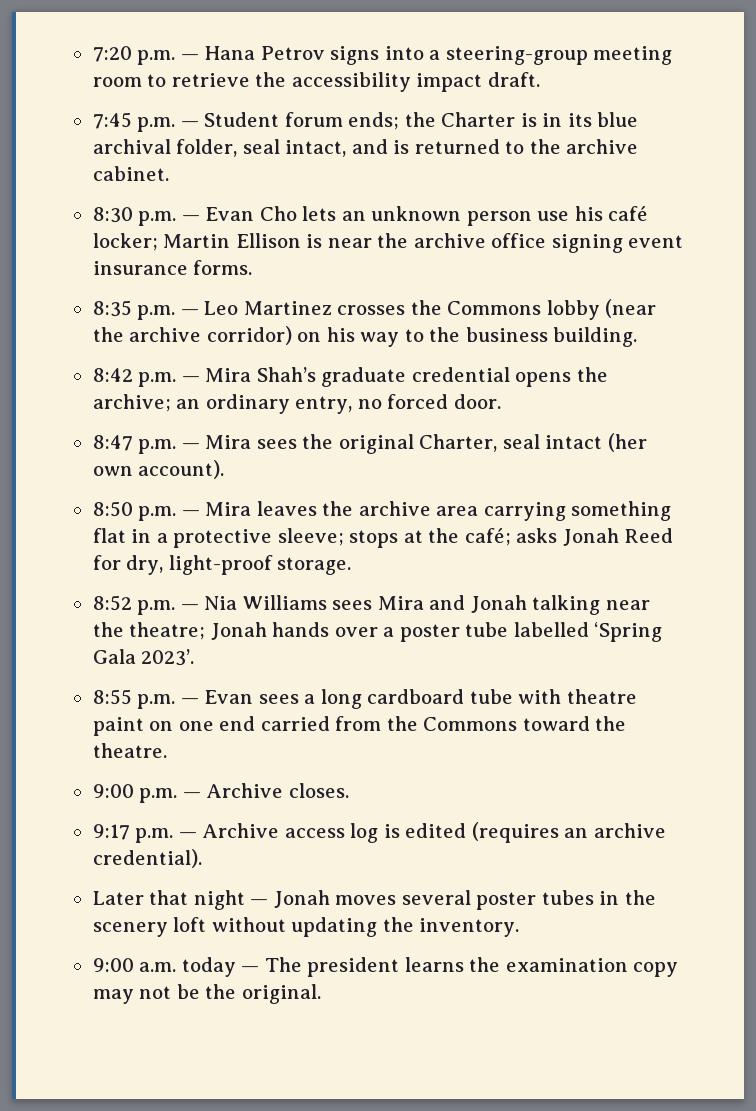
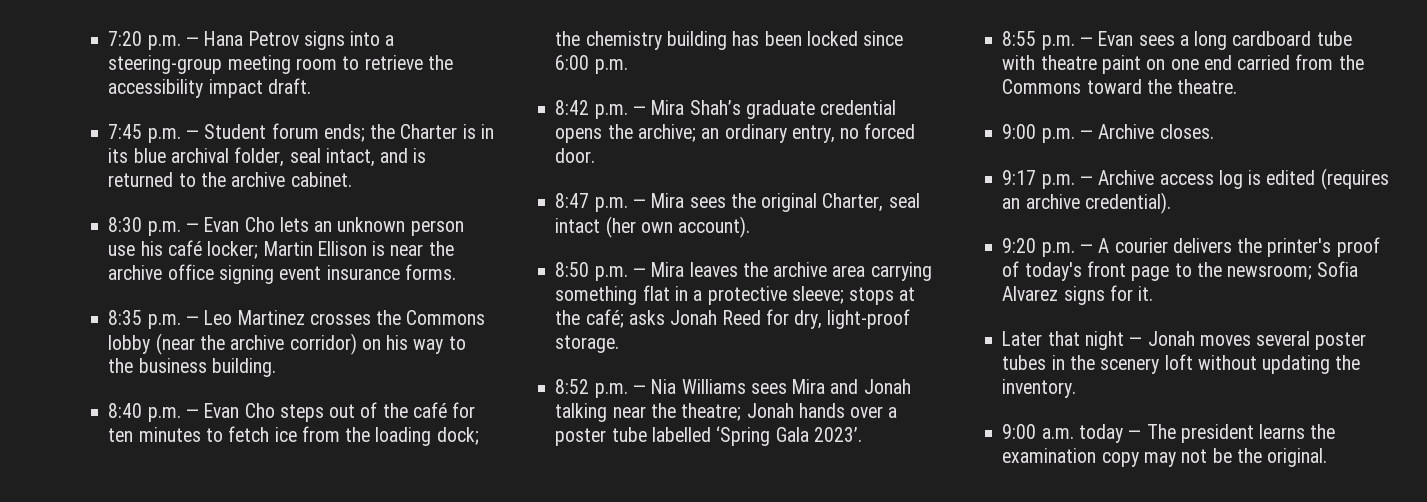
(638, 337) none -> [108,402,476,422] [108,426,479,446] [555,31,904,50] [555,55,628,74] // 8:40 p.m. — Evan Cho steps out of the café for ten minutes to fetch ice from the loading dock; the chemistry building has been locked since 6:00 p.m.
(202, 858) none -> [1002,237,1380,257] [1002,261,1359,281] [1002,285,1154,305] // 9:20 p.m. — A courier delivers the printer's proof of today's front page to the newsroom; Sofia Alvarez signs for it.

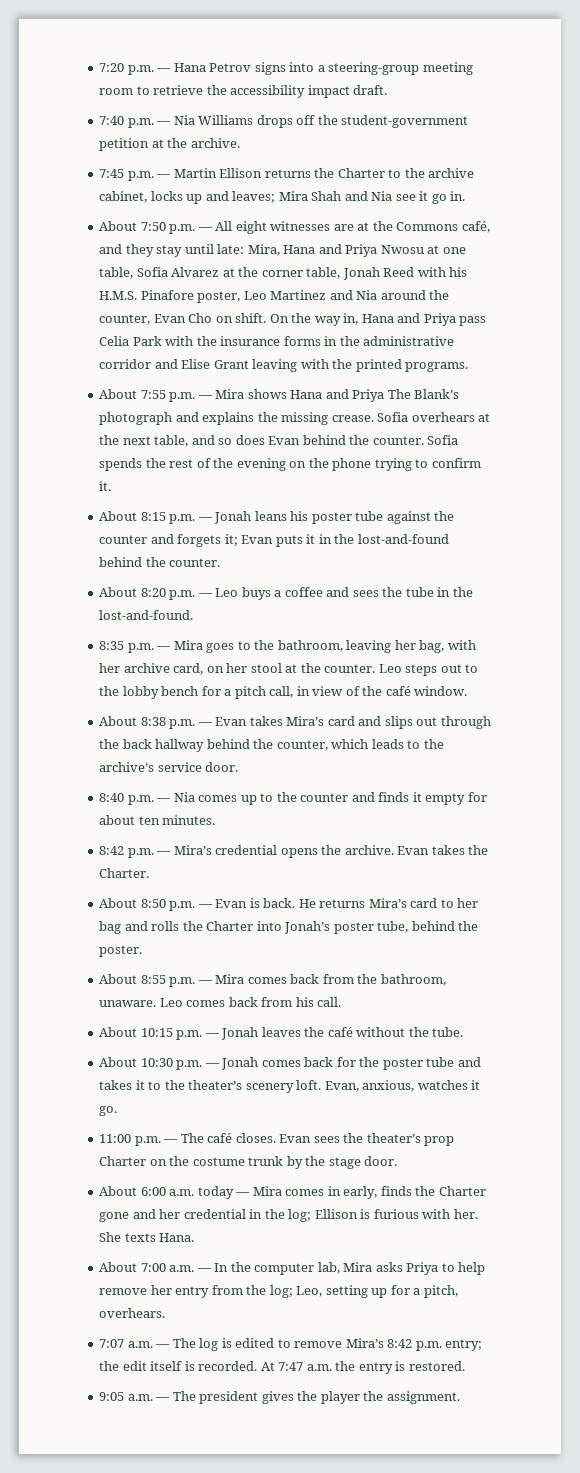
[108,123,494,143] [108,147,427,167] [108,172,352,187] [108,217,464,236] [108,240,454,259] [108,264,456,284] [108,310,486,329] [108,333,466,355] [108,358,276,377] [108,402,476,422] [108,426,479,446] [555,31,904,50] [555,55,628,74] [555,100,897,119] [555,123,916,143] [555,148,596,163] [555,193,920,212] [555,216,751,238] [555,262,932,281] [555,285,916,305] [555,309,911,329] [555,335,620,353] [555,379,911,398] [555,403,898,422] [555,426,862,446] [1002,31,1352,50] [1002,54,1364,74] [1002,79,1238,94] [1002,124,1214,143] [1002,168,1389,190] [1002,192,1171,214] [1002,237,1380,257] [1002,261,1359,281] [1002,285,1154,305] [1002,331,1367,350] [1002,354,1361,374] [1002,379,1077,398] [1002,424,1336,443] [1002,448,1328,467] 7:45 p.m. — Student forum ends; the Charter is in its blue archival folder, seal intact, and is returned to the archive cabinet. // 8:30 p.m. — Evan Cho lets an unknown person use his café locker; Martin Ellison is near the archive office signing event insurance forms. // 8:35 p.m. — Leo Martinez crosses the Commons lobby (near the archive corridor) on his way to the business building. // 8:40 p.m. — Evan Cho steps out of the café for ten minutes to fetch ice from the loading dock; the chemistry building has been locked since 6:00 p.m. // 8:42 p.m. — Mira Shah’s graduate credential opens the archive; an ordinary entry, no forced door. // 8:47 p.m. — Mira sees the original Charter, seal intact (her own account). // 8:50 p.m. — Mira leaves the archive area carrying something flat in a protective sleeve; stops at the café; asks Jonah Reed for dry, light-proof storage. // 8:52 p.m. — Nia Williams sees Mira and Jonah talking near the theatre; Jonah hands over a poster tube labelled ‘Spring Gala 2023’. // 8:55 p.m. — Evan sees a long cardboard tube with theatre paint on one end carried from the Commons toward the theatre. // 9:00 p.m. — Archive closes. // 9:17 p.m. — Archive access log is edited (requires an archive credential). // 9:20 p.m. — A courier delivers the printer's proof of today's front page to the newsroom; Sofia Alvarez signs for it. // Later that night — Jonah moves several poster tubes in the scenery loft without updating the inventory. // 9:00 a.m. today — The president learns the examination copy may not be the original. -> [99,115,469,128] [99,138,240,151] [99,168,475,181] [99,191,466,204] [99,221,490,234] [99,244,466,257] [99,267,468,280] [99,290,450,303] [99,313,487,326] [99,336,455,346] [99,359,469,372] [99,389,460,402] [99,412,491,425] [99,435,459,447] [99,458,481,471] [99,481,112,491] [99,511,455,524] [99,534,449,547] [99,557,221,567] [99,587,473,600] [99,610,194,620] [99,640,476,653] [99,663,479,676] [99,686,468,699] [99,716,491,729] [99,739,444,752] [99,762,239,772] [99,792,487,805] [99,815,216,825] [99,845,489,858] [99,868,150,878] [99,898,479,911] [99,921,479,934] [99,945,143,957] [99,974,446,987] [99,997,342,1007] [99,1027,464,1040] [99,1057,481,1070] [99,1080,481,1093] [99,1106,118,1116] [99,1133,455,1146] [99,1156,398,1169] [99,1186,486,1199] [99,1209,478,1222] [99,1232,195,1242] [99,1262,486,1275] [99,1285,458,1298] [99,1308,166,1318] [99,1338,483,1351] [99,1361,465,1374] [99,1391,460,1404] 7:40 p.m. — Nia Williams drops off the student-government petition at the archive. // 7:45 p.m. — Martin Ellison returns the Charter to the archive cabinet, locks up and leaves; Mira Shah and Nia see it go in. // About 7:50 p.m. — All eight witnesses are at the Commons café, and they stay until late: Mira, Hana and Priya Nwosu at one table, Sofia Alvarez at the corner table, Jonah Reed with his H.M.S. Pinafore poster, Leo Martinez and Nia around the counter, Evan Cho on shift. On the way in, Hana and Priya pass Celia Park with the insurance forms in the administrative corridor and Elise Grant leaving with the printed programs. // About 7:55 p.m. — Mira shows Hana and Priya The Blank’s photograph and explains the missing crease. Sofia overhears at the next table, and so does Evan behind the counter. Sofia spends the rest of the evening on the phone trying to confirm it. // About 8:15 p.m. — Jonah leans his poster tube against the counter and forgets it; Evan puts it in the lost-and-found behind the counter. // About 8:20 p.m. — Leo buys a coffee and sees the tube in the lost-and-found. // 8:35 p.m. — Mira goes to the bathroom, leaving her bag, with her archive card, on her stool at the counter. Leo steps out to the lobby bench for a pitch call, in view of the café window. // About 8:38 p.m. — Evan takes Mira’s card and slips out through the back hallway behind the counter, which leads to the archive’s service door. // 8:40 p.m. — Nia comes up to the counter and finds it empty for about ten minutes. // 8:42 p.m. — Mira’s credential opens the archive. Evan takes the Charter. // About 8:50 p.m. — Evan is back. He returns Mira’s card to her bag and rolls the Charter into Jonah’s poster tube, behind the poster. // About 8:55 p.m. — Mira comes back from the bathroom, unaware. Leo comes back from his call. // About 10:15 p.m. — Jonah leaves the café without the tube. // About 10:30 p.m. — Jonah comes back for the poster tube and takes it to the theater’s scenery loft. Evan, anxious, watches it go. // 11:00 p.m. — The café closes. Evan sees the theater’s prop Charter on the costume trunk by the stage door. // About 6:00 a.m. today — Mira comes in early, finds the Charter gone and her credential in the log; Ellison is furious with her. She texts Hana. // About 7:00 a.m. — In the computer lab, Mira asks Priya to help remove her entry from the log; Leo, setting up for a pitch, overhears. // 7:07 a.m. — The log is edited to remove Mira’s 8:42 p.m. entry; the edit itself is recorded. At 7:47 a.m. the entry is restored. // 9:05 a.m. — The president gives the player the assignment.

